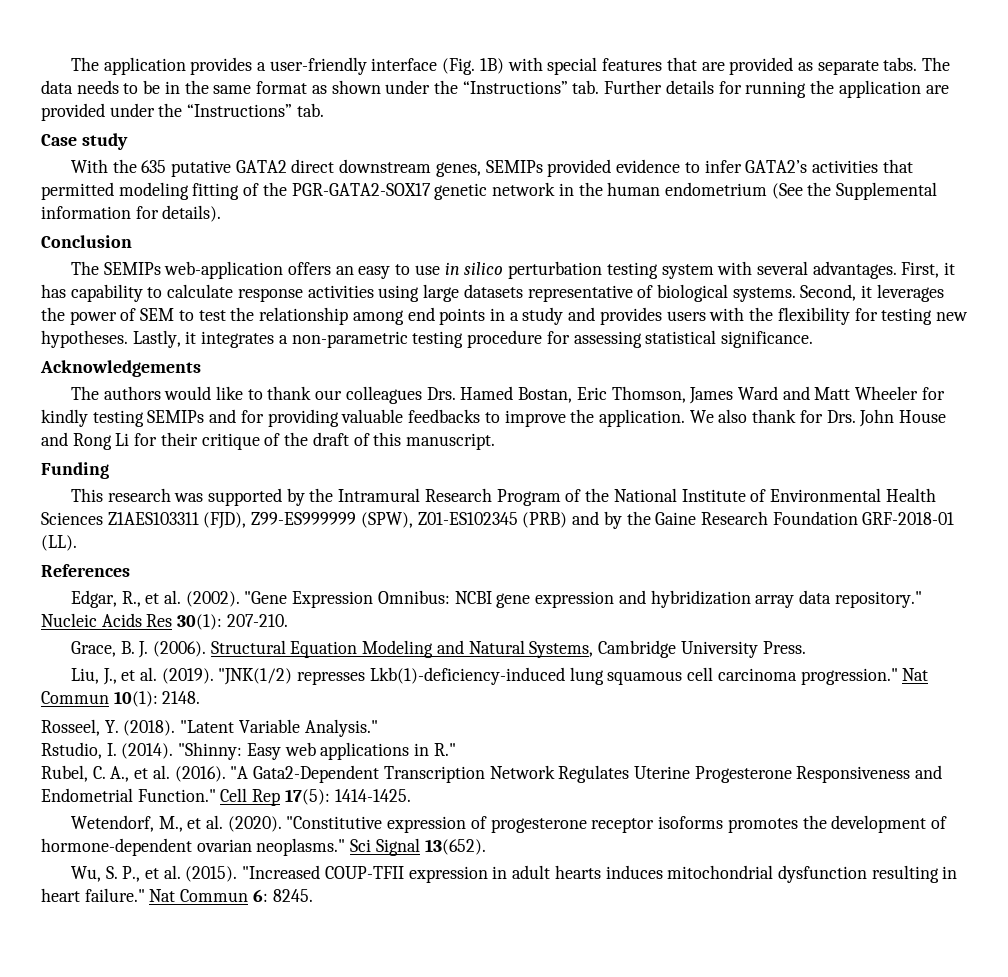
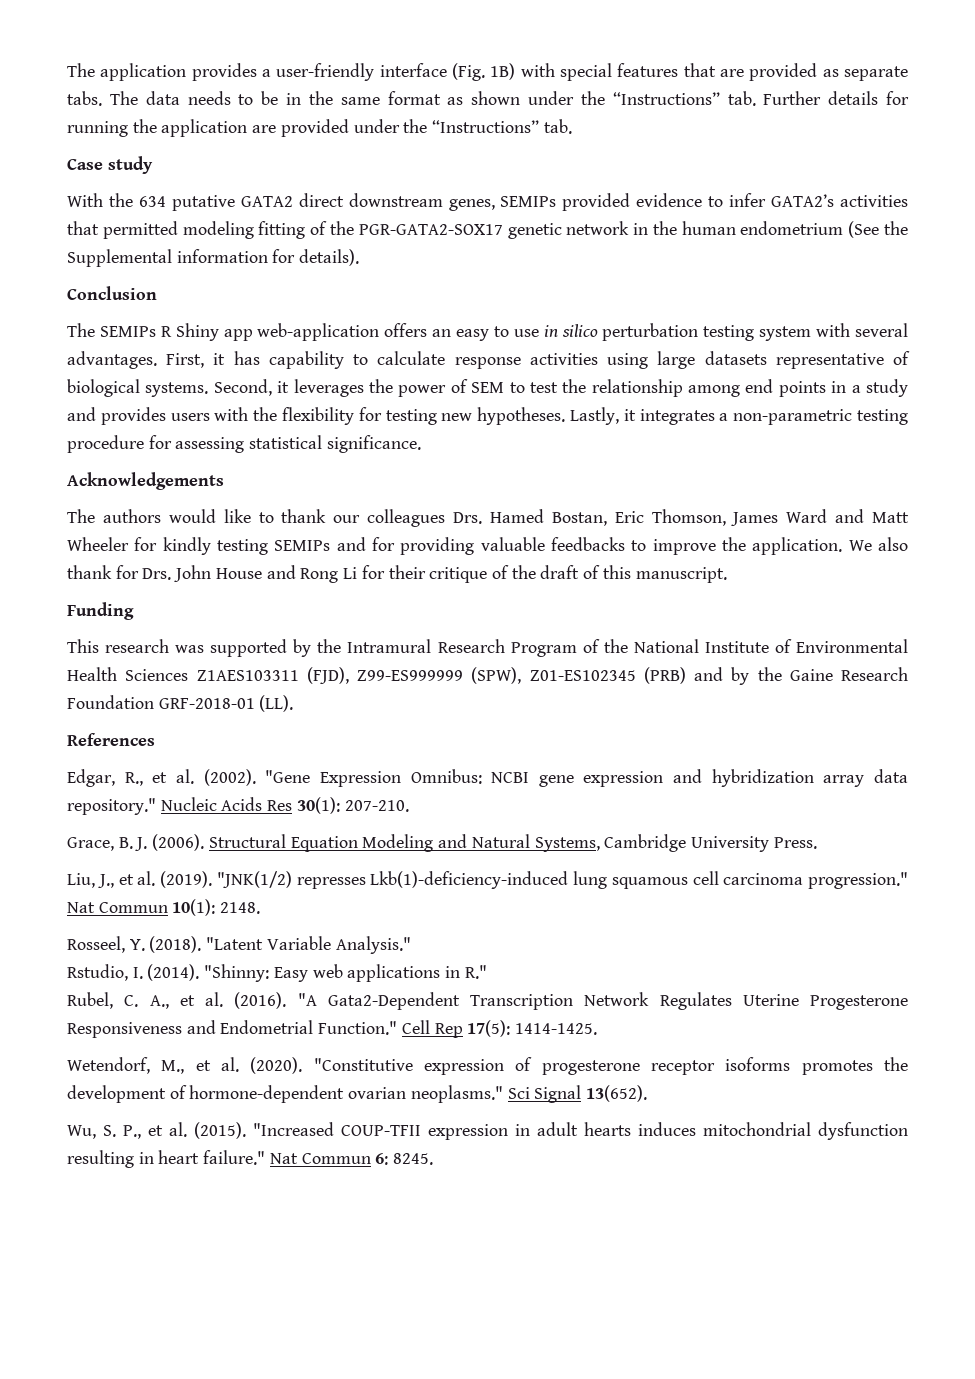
[141,160,167,173] 635 -> [138,196,166,207] 634
(161, 268) none -> [160,323,253,341] R Shiny app

